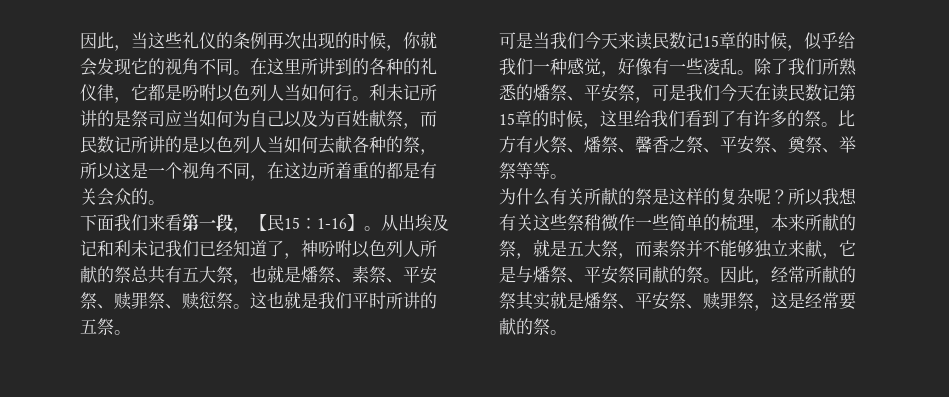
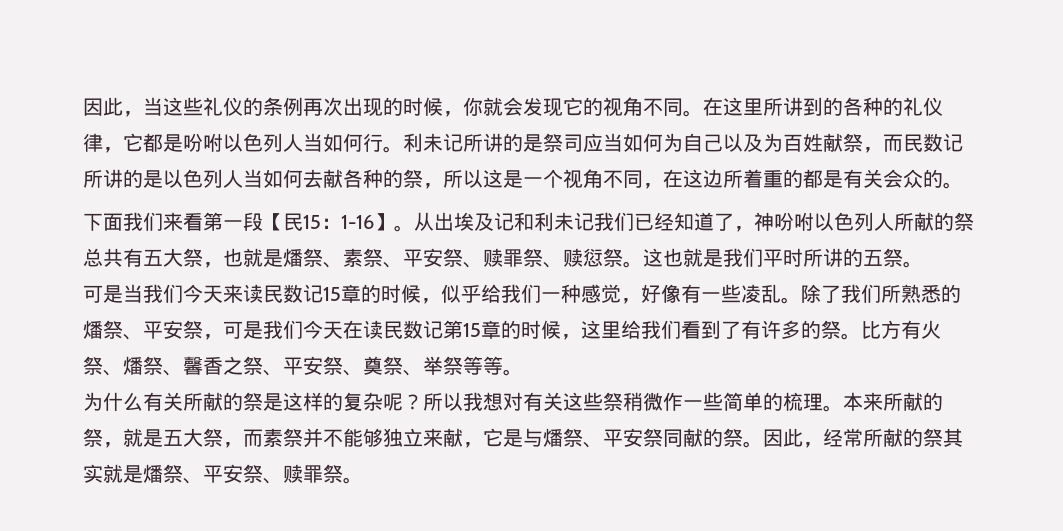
[233,227,250,233] ， -> (263, 221) none
(857, 196) none -> [503,392,523,411] 对
[754,227,771,233] ， -> [823,405,843,412] 。
[754,292,856,311] [499,318,550,335] ，这是经常要献的祭 -> (343, 473) none

